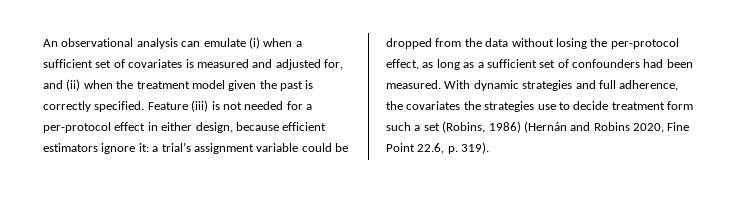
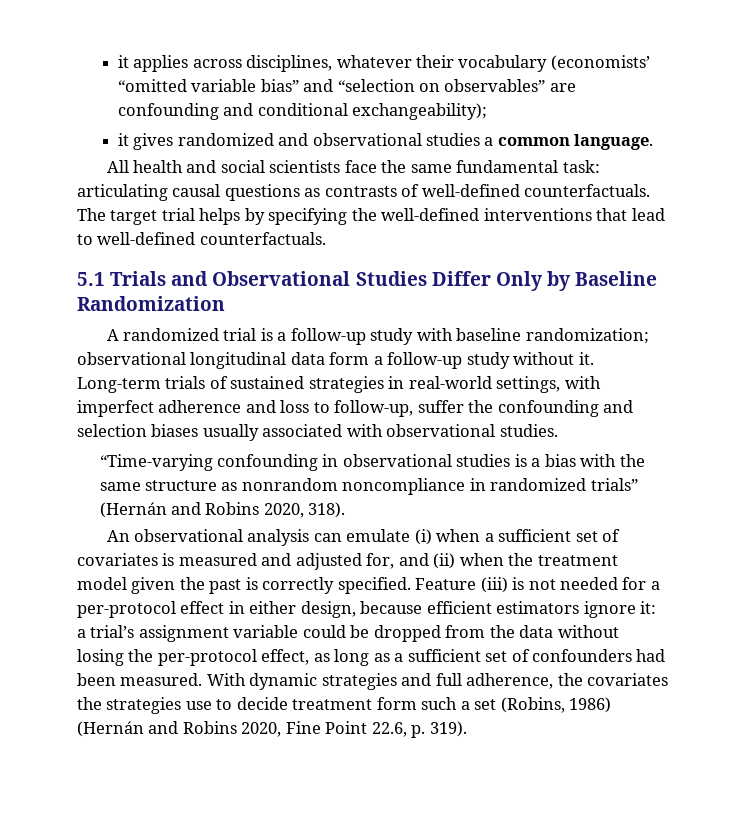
(43, 43) none -> [117,55,650,72] [117,79,576,92] [117,103,488,120] [117,133,654,150] [106,160,600,173] [77,184,651,201] [77,208,665,225] [77,232,326,245] [77,271,658,291] [77,296,225,311] [106,328,649,345] [77,352,594,369] [77,376,601,393] [77,400,634,417] [77,424,558,441] [99,454,645,471] [99,478,638,495] [99,502,346,518] it applies across disciplines, whatever their vocabulary (economists’ “omitted variable bias” and “selection on observables” are confounding and conditional exchangeability); // it gives randomized and observational studies a common language. // All health and social scientists face the same fundamental task: articulating causal questions as contrasts of well-defined counterfactuals. The target trial helps by specifying the well-defined interventions that lead to well-defined counterfactuals. // 5.1 Trials and Observational Studies Differ Only by Baseline Randomization // A randomized trial is a follow-up study with baseline randomization; observational longitudinal data form a follow-up study without it. Long-term trials of sustained strategies in real-world settings, with imperfect adherence and loss to follow-up, suffer the confounding and selection biases usually associated with observational studies. // “Time-varying confounding in observational studies is a bias with the same structure as nonrandom noncompliance in randomized trials” (Hernán and Robins 2020, 318). //

